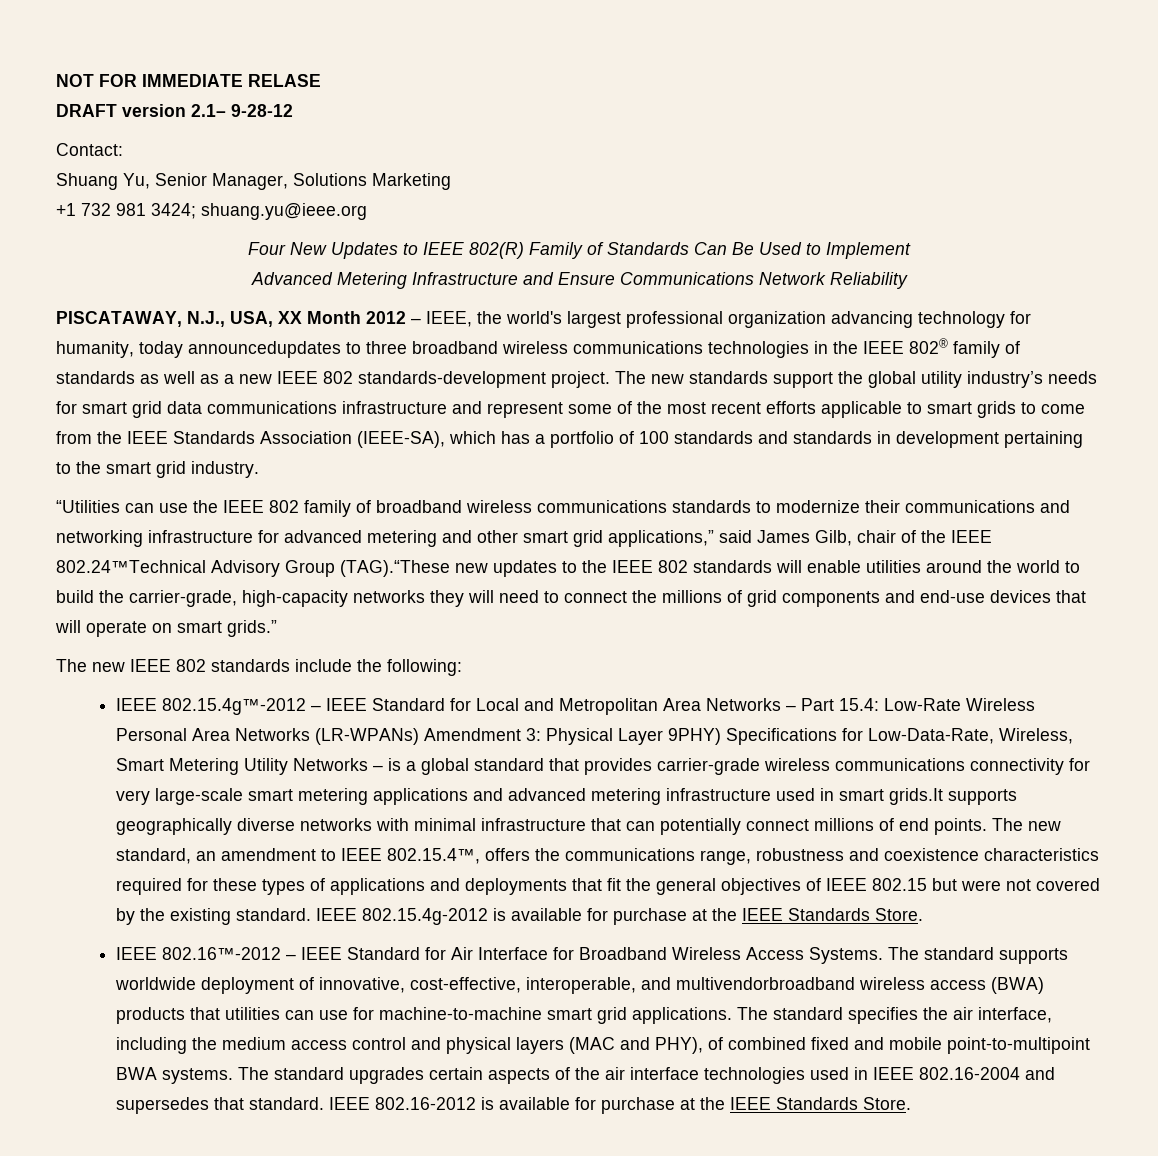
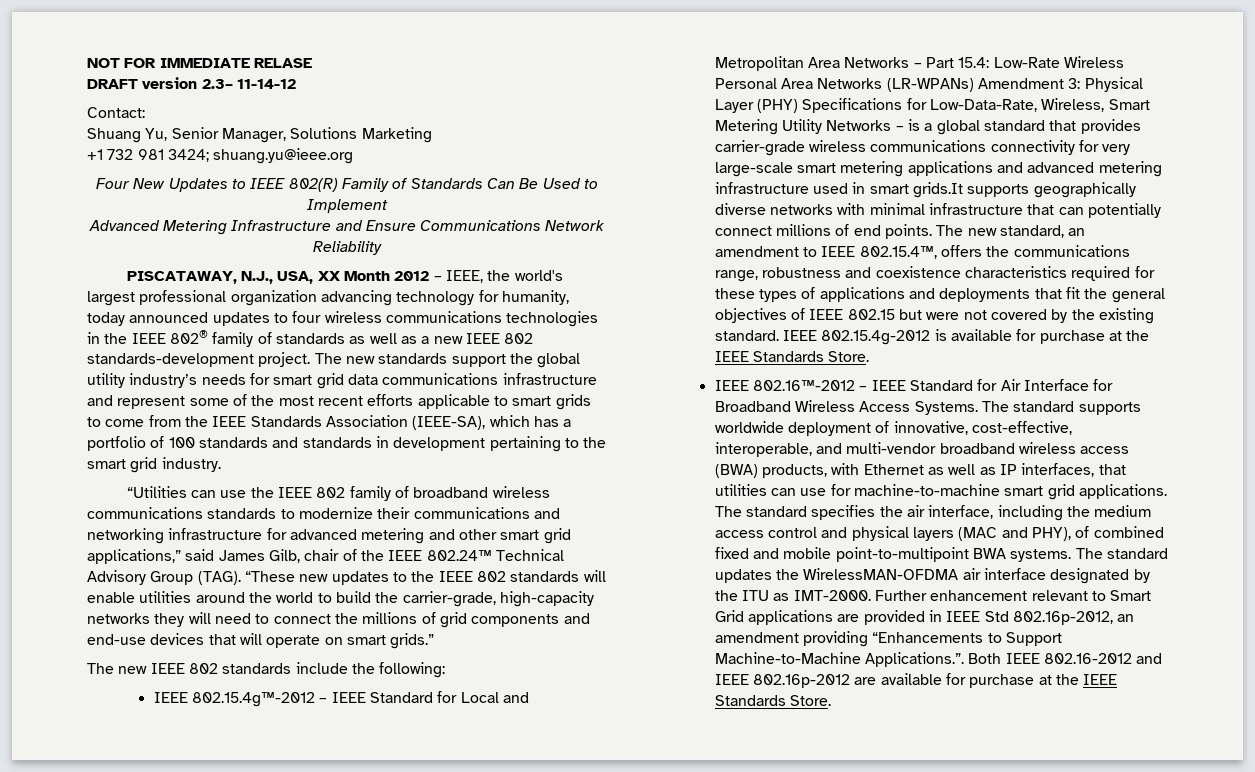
[191,104,293,117] 2.1– 9-28-12 -> [201,79,296,89] 2.3– 11-14-12
[188,341,498,358] announcedupdates to three broadband -> [129,311,322,326] announced updates to four
[56,560,450,577] 802.24™Technical Advisory Group (TAG).“These -> [426,549,564,561] [87,570,295,585] 802.24™ Technical Advisory Group (TAG). “These
[667,728,721,745] 9PHY) -> [756,99,798,113] (PHY)
[675,977,855,990] multivendorbroadband -> [846,442,1015,454] multi-vendor broadband
[115,1007,185,1024] products -> [761,463,1095,478] products, with Ethernet as well as IP interfaces,
[348,1067,1055,1084] [115,1097,494,1114] upgrades certain aspects of the air interface technologies used in IEEE 802.16-2004 and supersedes that standard. IEEE 802.16-2012 is -> [714,568,1150,584] [714,590,1152,601] [714,610,1135,625] [714,631,1062,647] [714,652,1163,667] [714,674,877,688] updates the WirelessMAN-OFDMA air interface designated by the ITU as IMT-2000. Further enhancement relevant to Smart Grid applications are provided in IEEE Std 802.16p-2012, an amendment providing “Enhancements to Support Machine-to-Machine Applications.”. Both IEEE 802.16-2012 and IEEE 802.16p-2012 are

